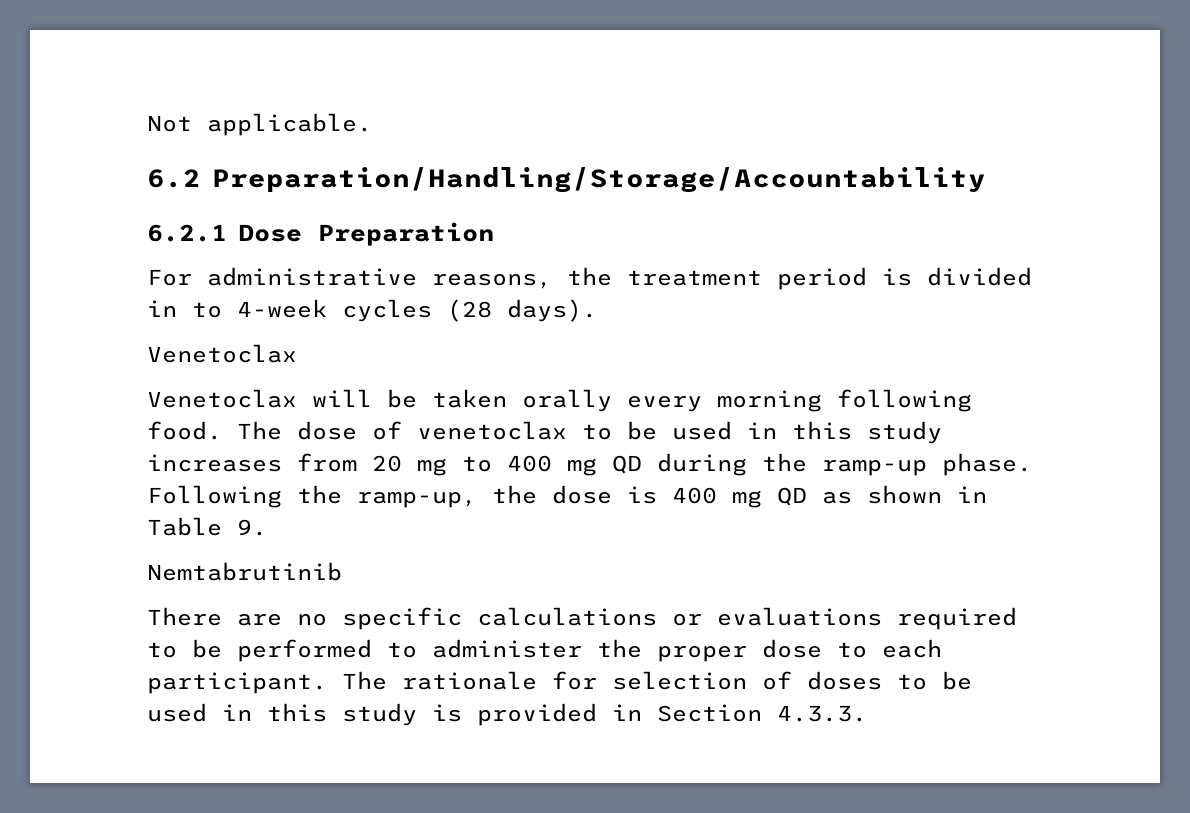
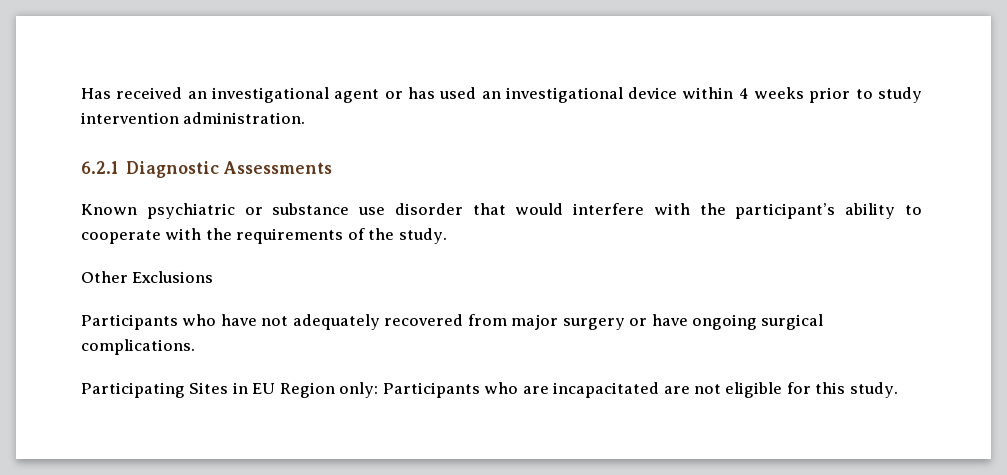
[147,113,372,136] [147,167,986,193] [147,222,494,246] [147,267,1032,290] [147,299,597,322] [147,344,297,363] [147,389,972,412] [147,421,942,444] [147,453,1032,476] [147,485,987,508] [147,517,267,536] [147,562,342,581] [147,607,1017,630] [147,639,942,662] [147,671,972,694] [147,703,867,726] Not applicable. // 6.2 Preparation/Handling/Storage/Accountability // 6.2.1 Dose Preparation // For administrative reasons, the treatment period is divided in to 4-week cycles (28 days). // Venetoclax // Venetoclax will be taken orally every morning following food. The dose of venetoclax to be used in this study increases from 20 mg to 400 mg QD during the ramp-up phase. Following the ramp-up, the dose is 400 mg QD as shown in Table 9. // Nemtabrutinib // There are no specific calculations or evaluations required to be performed to administer the proper dose to each participant. The rationale for selection of doses to be used in this study is provided in Section 4.3.3. -> [81,87,922,103] [81,112,306,124] [81,161,332,178] [81,203,922,219] [81,228,447,244] [81,271,214,283] [81,314,824,330] [81,339,195,355] [81,382,898,398] Has received an investigational agent or has used an investigational device within 4 weeks prior to study intervention administration. // 6.2.1 Diagnostic Assessments // Known psychiatric or substance use disorder that would interfere with the participant’s ability to cooperate with the requirements of the study. // Other Exclusions // Participants who have not adequately recovered from major surgery or have ongoing surgical complications. // Participating Sites in EU Region only: Participants who are incapacitated are not eligible for this study.

